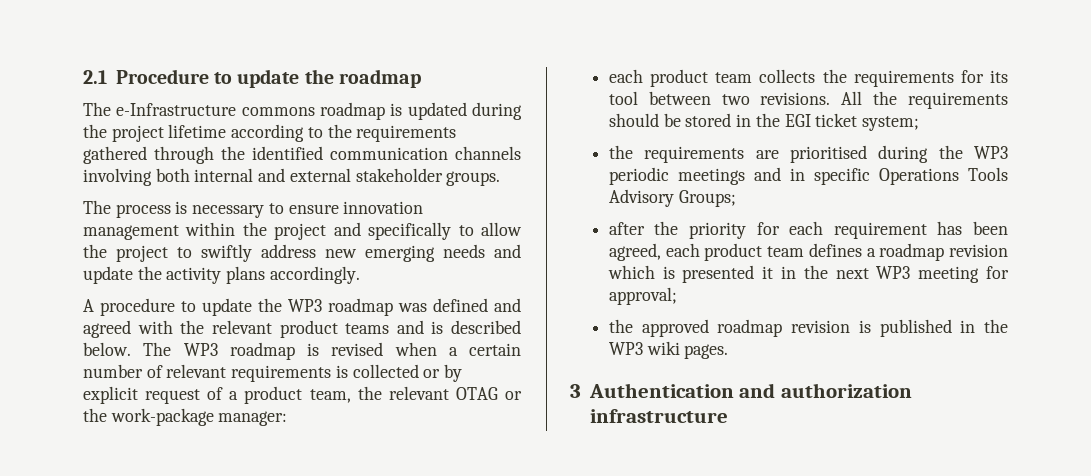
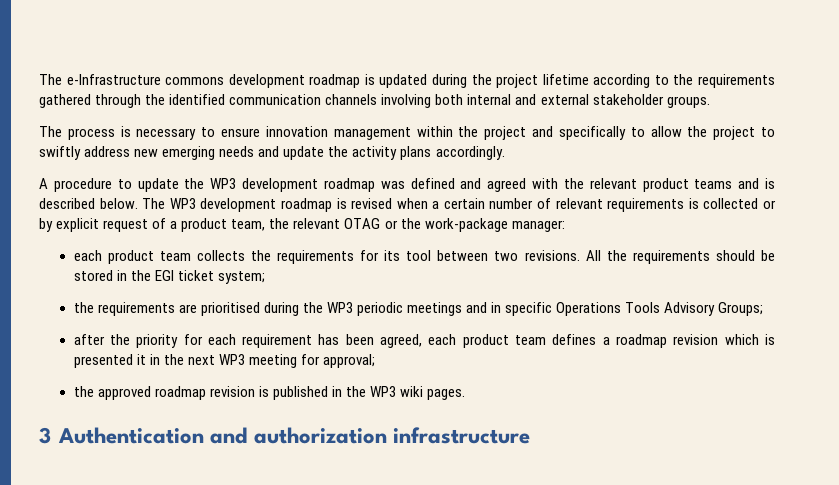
[83,69,421,88] 2.1 Procedure to update the roadmap // -> (39, 79) none
(315, 111) none -> [228,74,305,88] development
(322, 305) none -> [242,178,319,192] development
(218, 349) none -> [200,198,277,212] development

